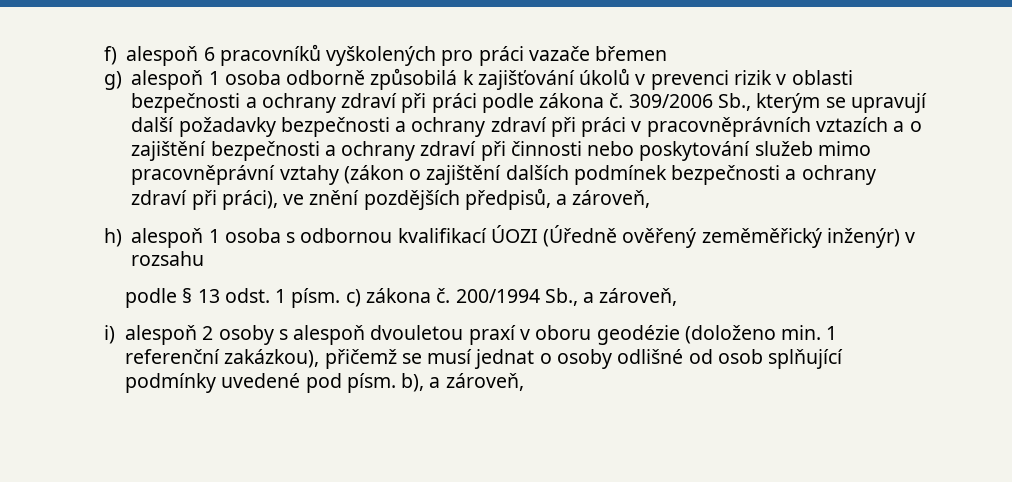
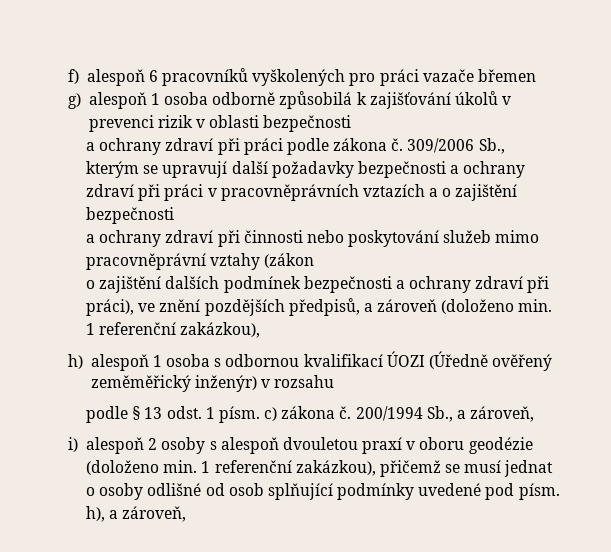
(241, 103) none -> (352, 123) //
(320, 151) none -> (174, 215) //
(404, 174) none -> (315, 260) //
[572,190,651,208] zároveň, -> [377,299,553,314] [85,322,261,338] zároveň (doloženo min. 1 referenční zakázkou),
[401,373,425,392] b), -> [85,506,105,522] h),

